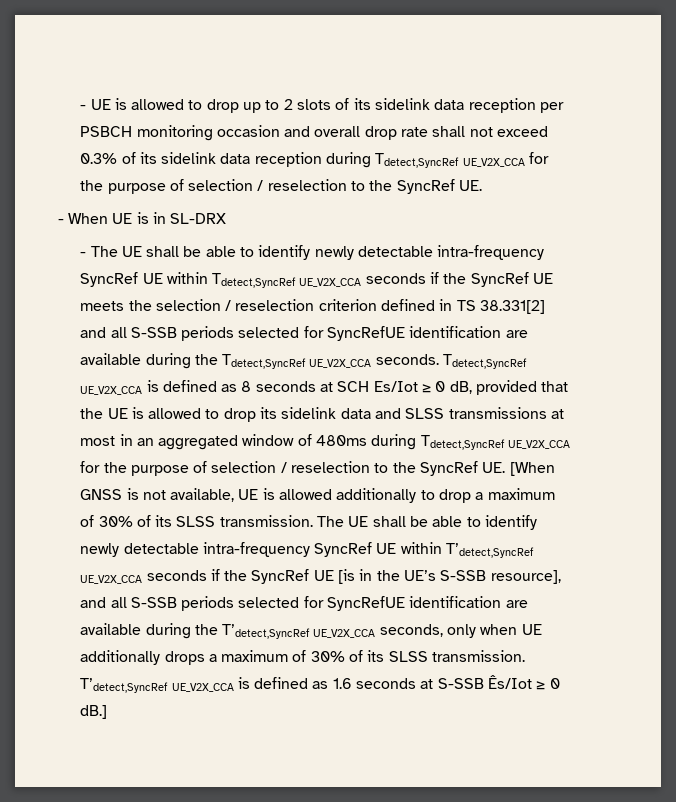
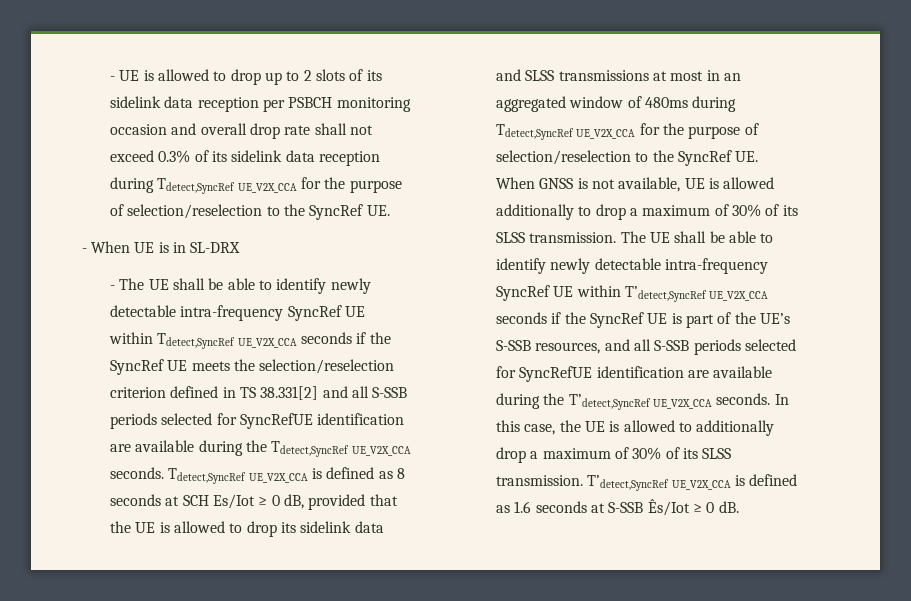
[188,179,347,191] selection / reselection -> [127,204,263,219] selection/reselection
[155,299,315,311] selection / reselection -> [259,359,395,374] selection/reselection
[211,461,555,476] selection / reselection to the SyncRef UE. [When -> [496,150,759,166] [496,177,536,189] selection/reselection to the SyncRef UE. When
[338,569,373,584] [is in -> [671,312,732,328] is part of
[490,570,561,584] resource], -> [535,342,601,354] resources,
[379,624,542,638] [80,650,205,665] seconds, only when UE additionally drops -> [716,393,789,405] [496,420,775,436] [496,447,527,463] seconds. In this case, the UE is allowed to additionally drop
[80,705,108,719] dB.] -> [718,501,739,513] dB.

